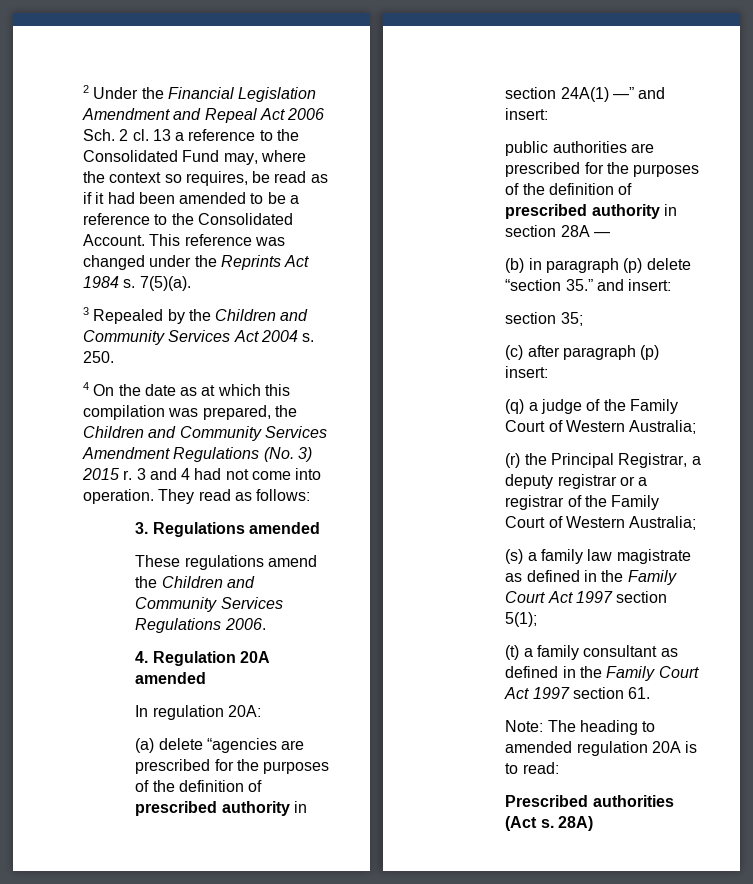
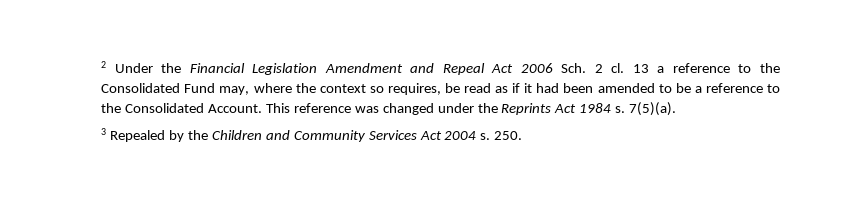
[82,382,291,396] [82,405,297,420] [82,426,327,441] [81,447,312,462] [81,468,322,480] [82,489,311,504] [135,522,320,537] [135,555,317,570] [135,576,255,588] [135,597,283,612] [135,618,266,633] [135,651,270,666] [135,672,207,684] [135,705,261,720] [135,738,305,753] [135,759,330,774] [135,780,263,792] [135,801,307,816] [505,87,666,102] [505,108,549,120] [505,141,654,156] [505,162,700,177] [505,183,633,195] [505,204,677,219] [505,225,610,237] [505,258,691,273] [505,279,672,291] [505,312,583,326] [505,345,660,360] [505,366,549,378] [505,399,678,414] [505,420,697,434] [505,453,701,468] [505,474,648,489] [505,495,660,510] [505,516,697,530] [505,549,691,564] [505,570,677,585] [505,591,668,603] [505,612,538,627] [505,645,678,660] [505,666,699,681] [504,687,651,699] [505,720,656,735] [505,741,698,756] [505,762,559,774] [505,795,674,807] [505,816,593,831] // 4 On the date as at which this compilation was prepared, the Children and Community Services Amendment Regulations (No. 3) 2015 r. 3 and 4 had not come into operation. They read as follows: // 3. Regulations amended // These regulations amend the Children and Community Services Regulations 2006. // 4. Regulation 20A amended // In regulation 20A: // (a) delete “agencies are prescribed for the purposes of the definition of prescribed authority in section 24A(1) —” and insert: // public authorities are prescribed for the purposes of the definition of prescribed authority in section 28A — // (b) in paragraph (p) delete “section 35.” and insert: // section 35; // (c) after paragraph (p) insert: // (q) a judge of the Family Court of Western Australia; // (r) the Principal Registrar, a deputy registrar or a registrar of the Family Court of Western Australia; // (s) a family law magistrate as defined in the Family Court Act 1997 section 5(1); // (t) a family consultant as defined in the Family Court Act 1997 section 61. // Note: The heading to amended regulation 20A is to read: // Prescribed authorities (Act s. 28A) -> (523, 135) none

